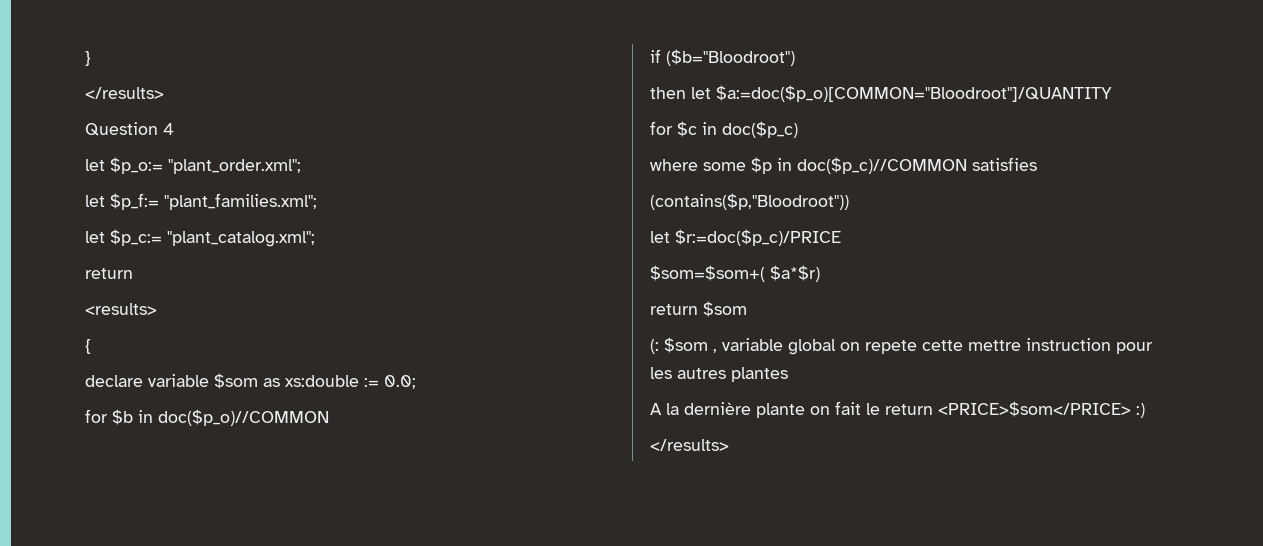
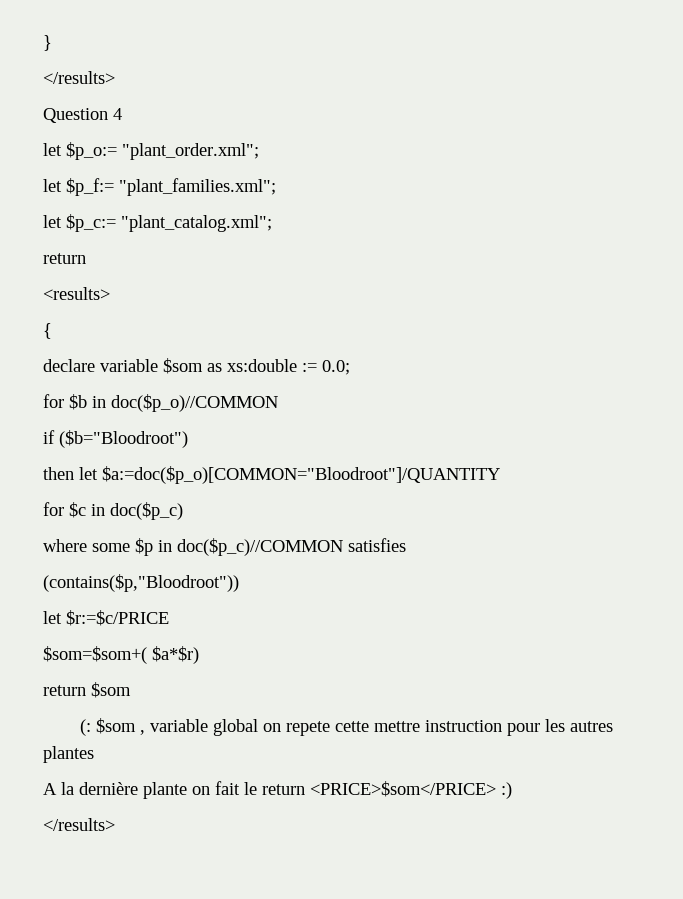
[675,229,841,246] $r:=doc($p_c)/PRICE -> [66,610,169,626] $r:=$c/PRICE

